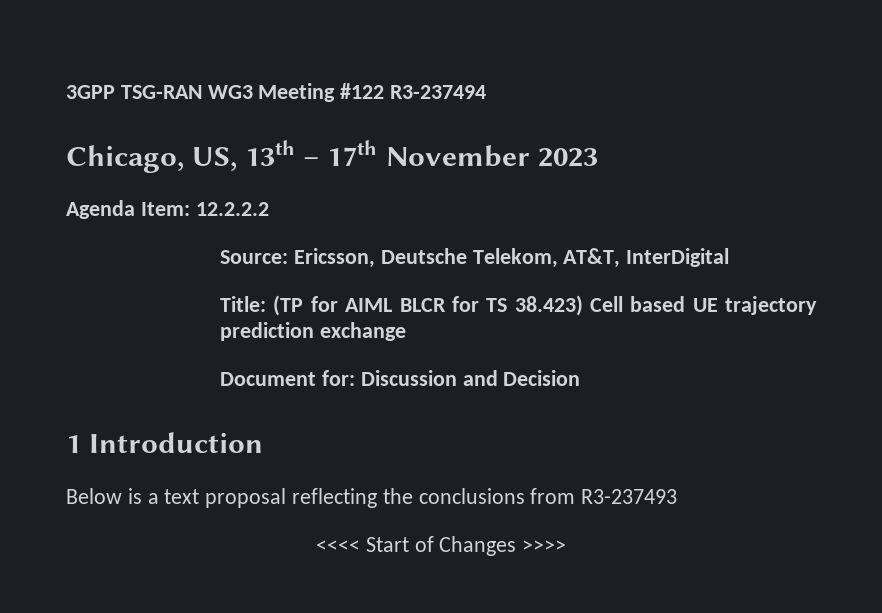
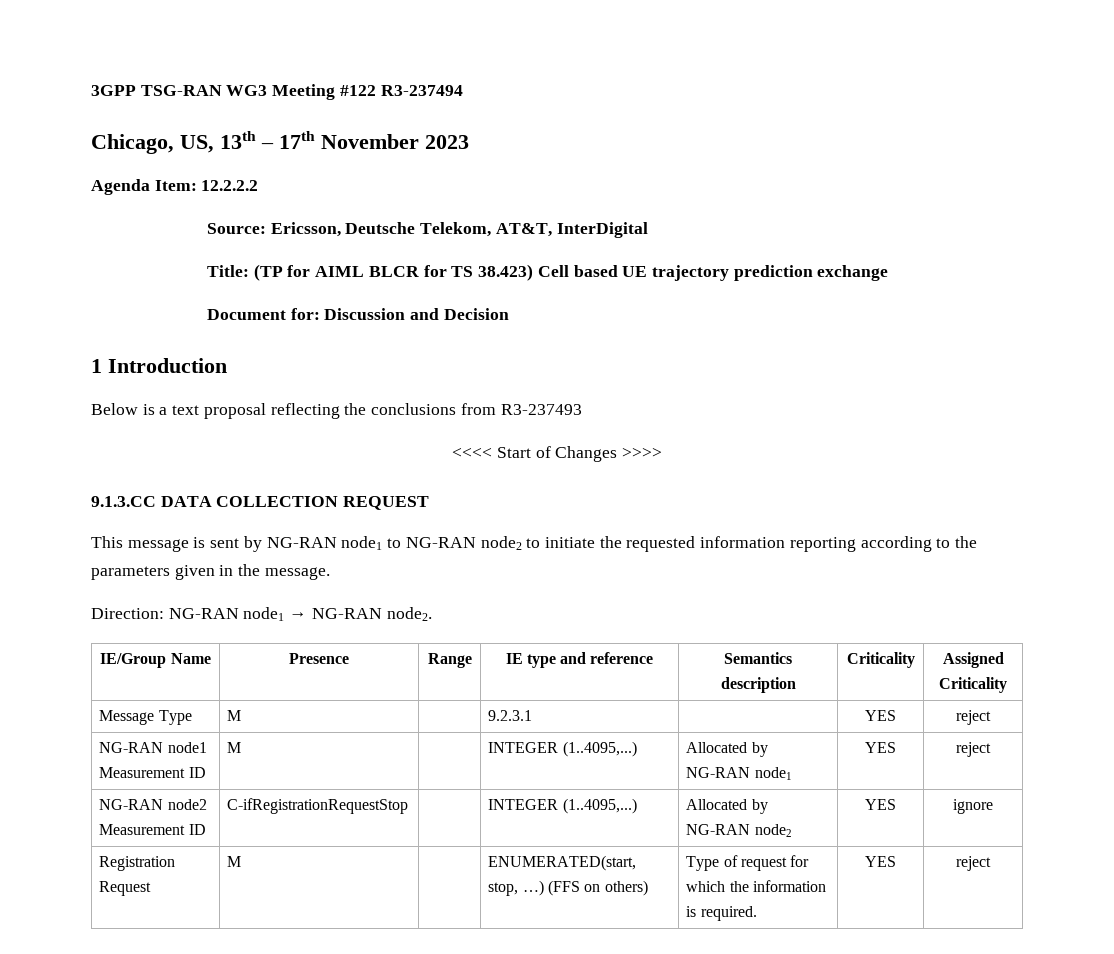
(567, 546) none -> [91,496,430,510] [91,536,978,552] [91,564,330,580] [91,607,432,621] [100,653,211,668] [289,653,349,664] [427,653,472,668] [505,652,654,668] [724,652,792,664] [720,677,796,693] [846,652,915,668] [942,652,1004,668] [939,677,1007,693] [99,710,192,725] [227,710,242,721] [488,710,533,721] [865,710,896,721] [956,710,991,725] [99,742,207,753] [99,767,206,778] [227,742,242,753] [488,741,637,757] [686,742,768,757] [686,767,792,780] [865,742,896,753] [956,742,991,757] [99,799,207,810] [99,824,206,835] [227,798,409,814] [488,798,637,814] [686,799,768,814] [686,824,792,837] [865,799,896,810] [953,799,993,814] [99,856,176,871] [99,881,152,896] [227,856,242,867] [488,855,637,871] [488,880,648,896] [686,855,810,871] [686,880,827,892] [686,906,757,921] [865,856,896,867] [956,856,991,871] // 9.1.3.CC DATA COLLECTION REQUEST // This message is sent by NG-RAN node1 to NG-RAN node2 to initiate the requested information reporting according to the parameters given in the message. // Direction: NG-RAN node1 → NG-RAN node2. // IE/Group Name | Presence | Range | IE type and reference | Semantics description | Criticality | Assigned Criticality // Message Type | M | | 9.2.3.1 | | YES | reject // NG-RAN node1 Measurement ID | M | | INTEGER (1..4095,...) | Allocated by NG-RAN node1 | YES | reject // NG-RAN node2 Measurement ID | C-ifRegistrationRequestStop | | INTEGER (1..4095,...) | Allocated by NG-RAN node2 | YES | ignore // Registration Request | M | | ENUMERATED(start, stop, …) (FFS on others) | Type of request for which the information is required. | YES | reject

